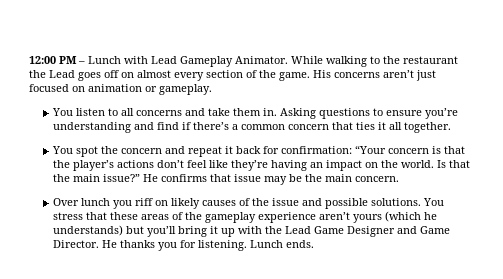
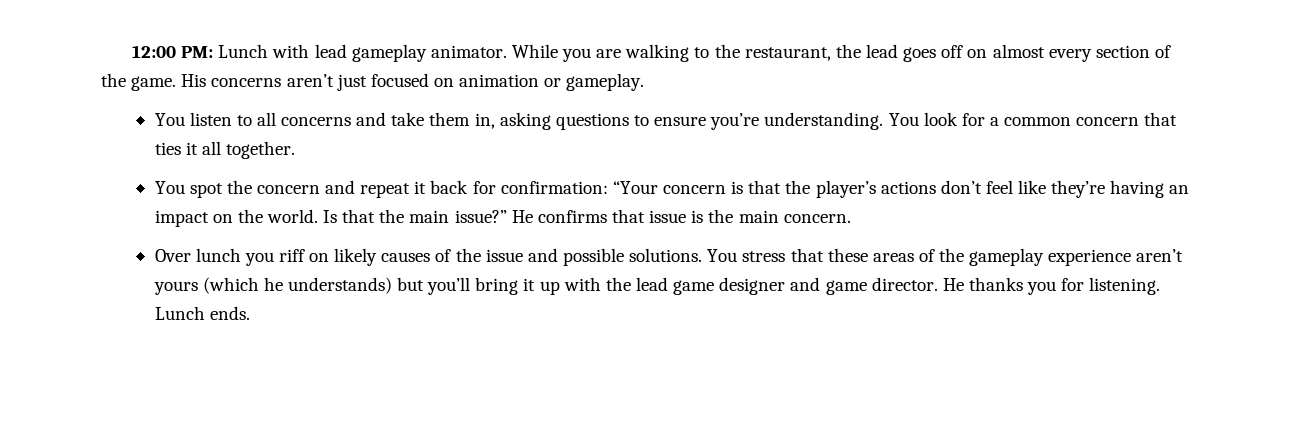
[59,56,458,67] [29,70,75,78] PM – Lunch with Lead Gameplay Animator. While walking to the restaurant the Lead -> [181,44,898,62] PM: Lunch with lead gameplay animator. While you are walking to the restaurant, the lead
[263,108,317,119] in. Asking -> [474,112,551,130] in, asking
[53,122,230,133] understanding and find if there’s -> [764,112,985,130] understanding. You look for
[264,174,303,185] may be -> [691,210,704,223] is
[285,226,451,237] [53,240,100,248] Lead Game Designer and Game Director. -> [635,277,938,295] lead game designer and game director.

